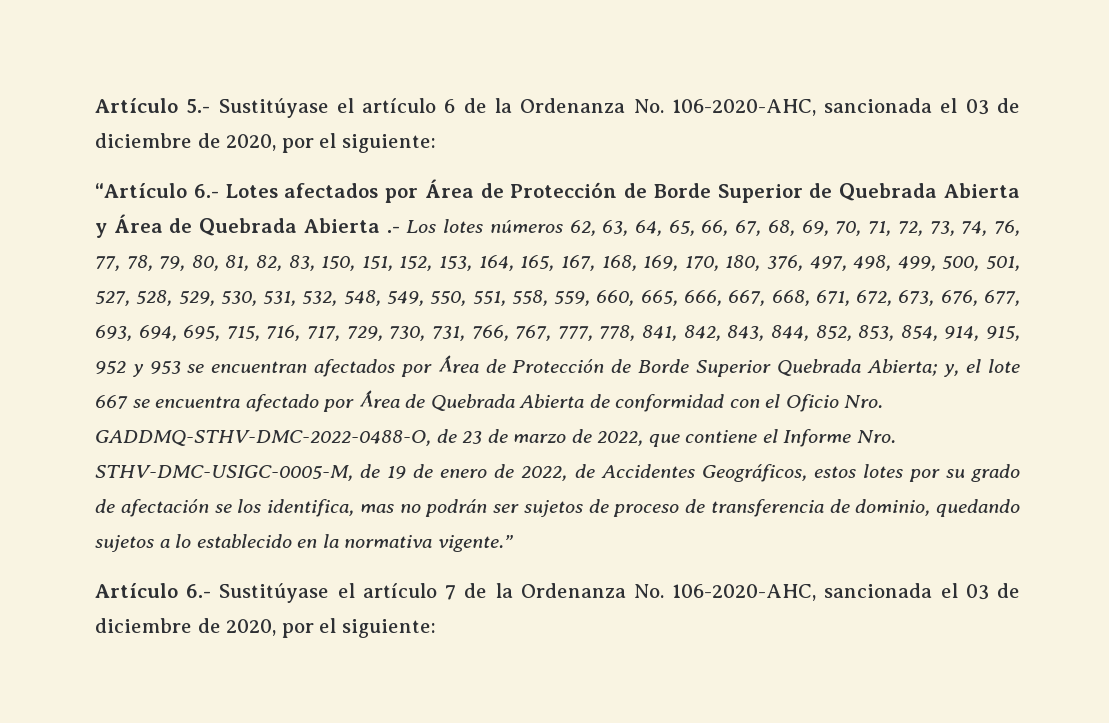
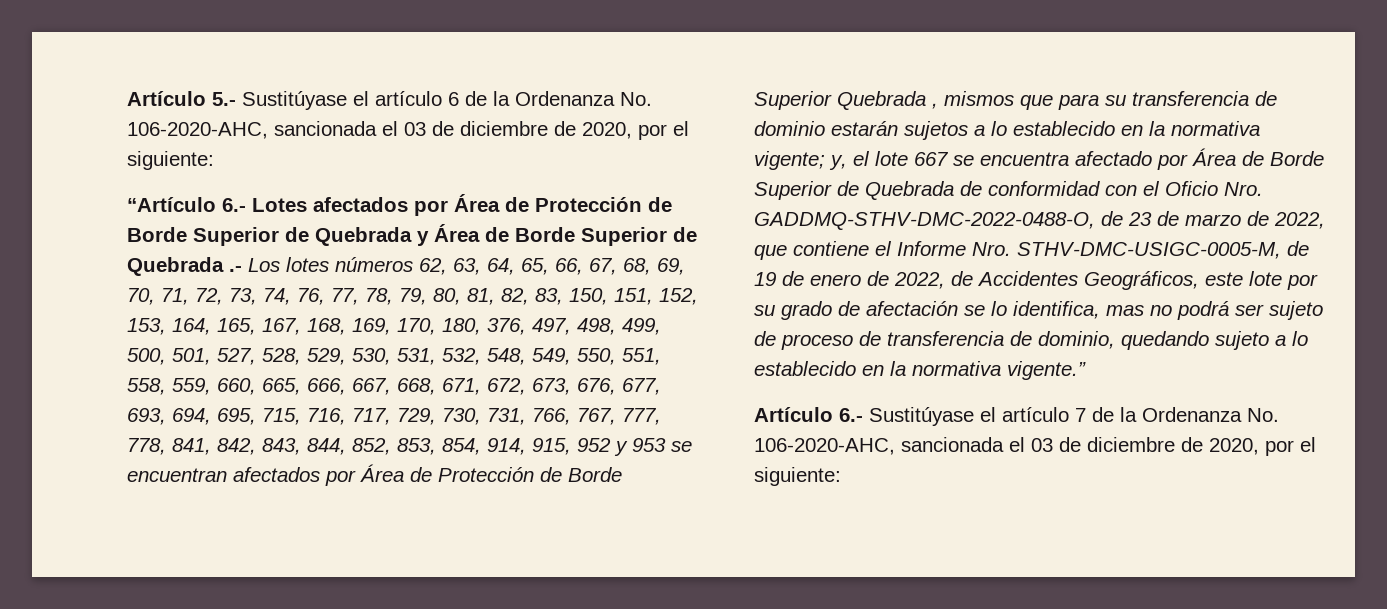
[944,183,1021,198] Abierta -> (412, 236) none
[199,218,380,236] Quebrada Abierta -> [515,227,697,246] [127,257,224,276] Borde Superior de Quebrada
[866,359,938,376] Abierta; -> [932,91,1277,110] [754,121,1260,140] [754,151,825,170] , mismos que para su transferencia de dominio estarán sujetos a lo establecido en la normativa vigente;
[430,394,585,411] Quebrada Abierta -> [1270,151,1324,166] [754,181,954,200] Borde Superior de Quebrada
[813,464,903,478] estos lotes -> [1205,271,1282,286] este lote
[237,499,262,513] los -> [991,301,1007,316] lo
[425,499,583,517] podrán ser sujetos -> [1177,301,1323,320] podrá ser sujeto
[95,535,154,552] sujetos -> [1215,331,1269,350] sujeto

